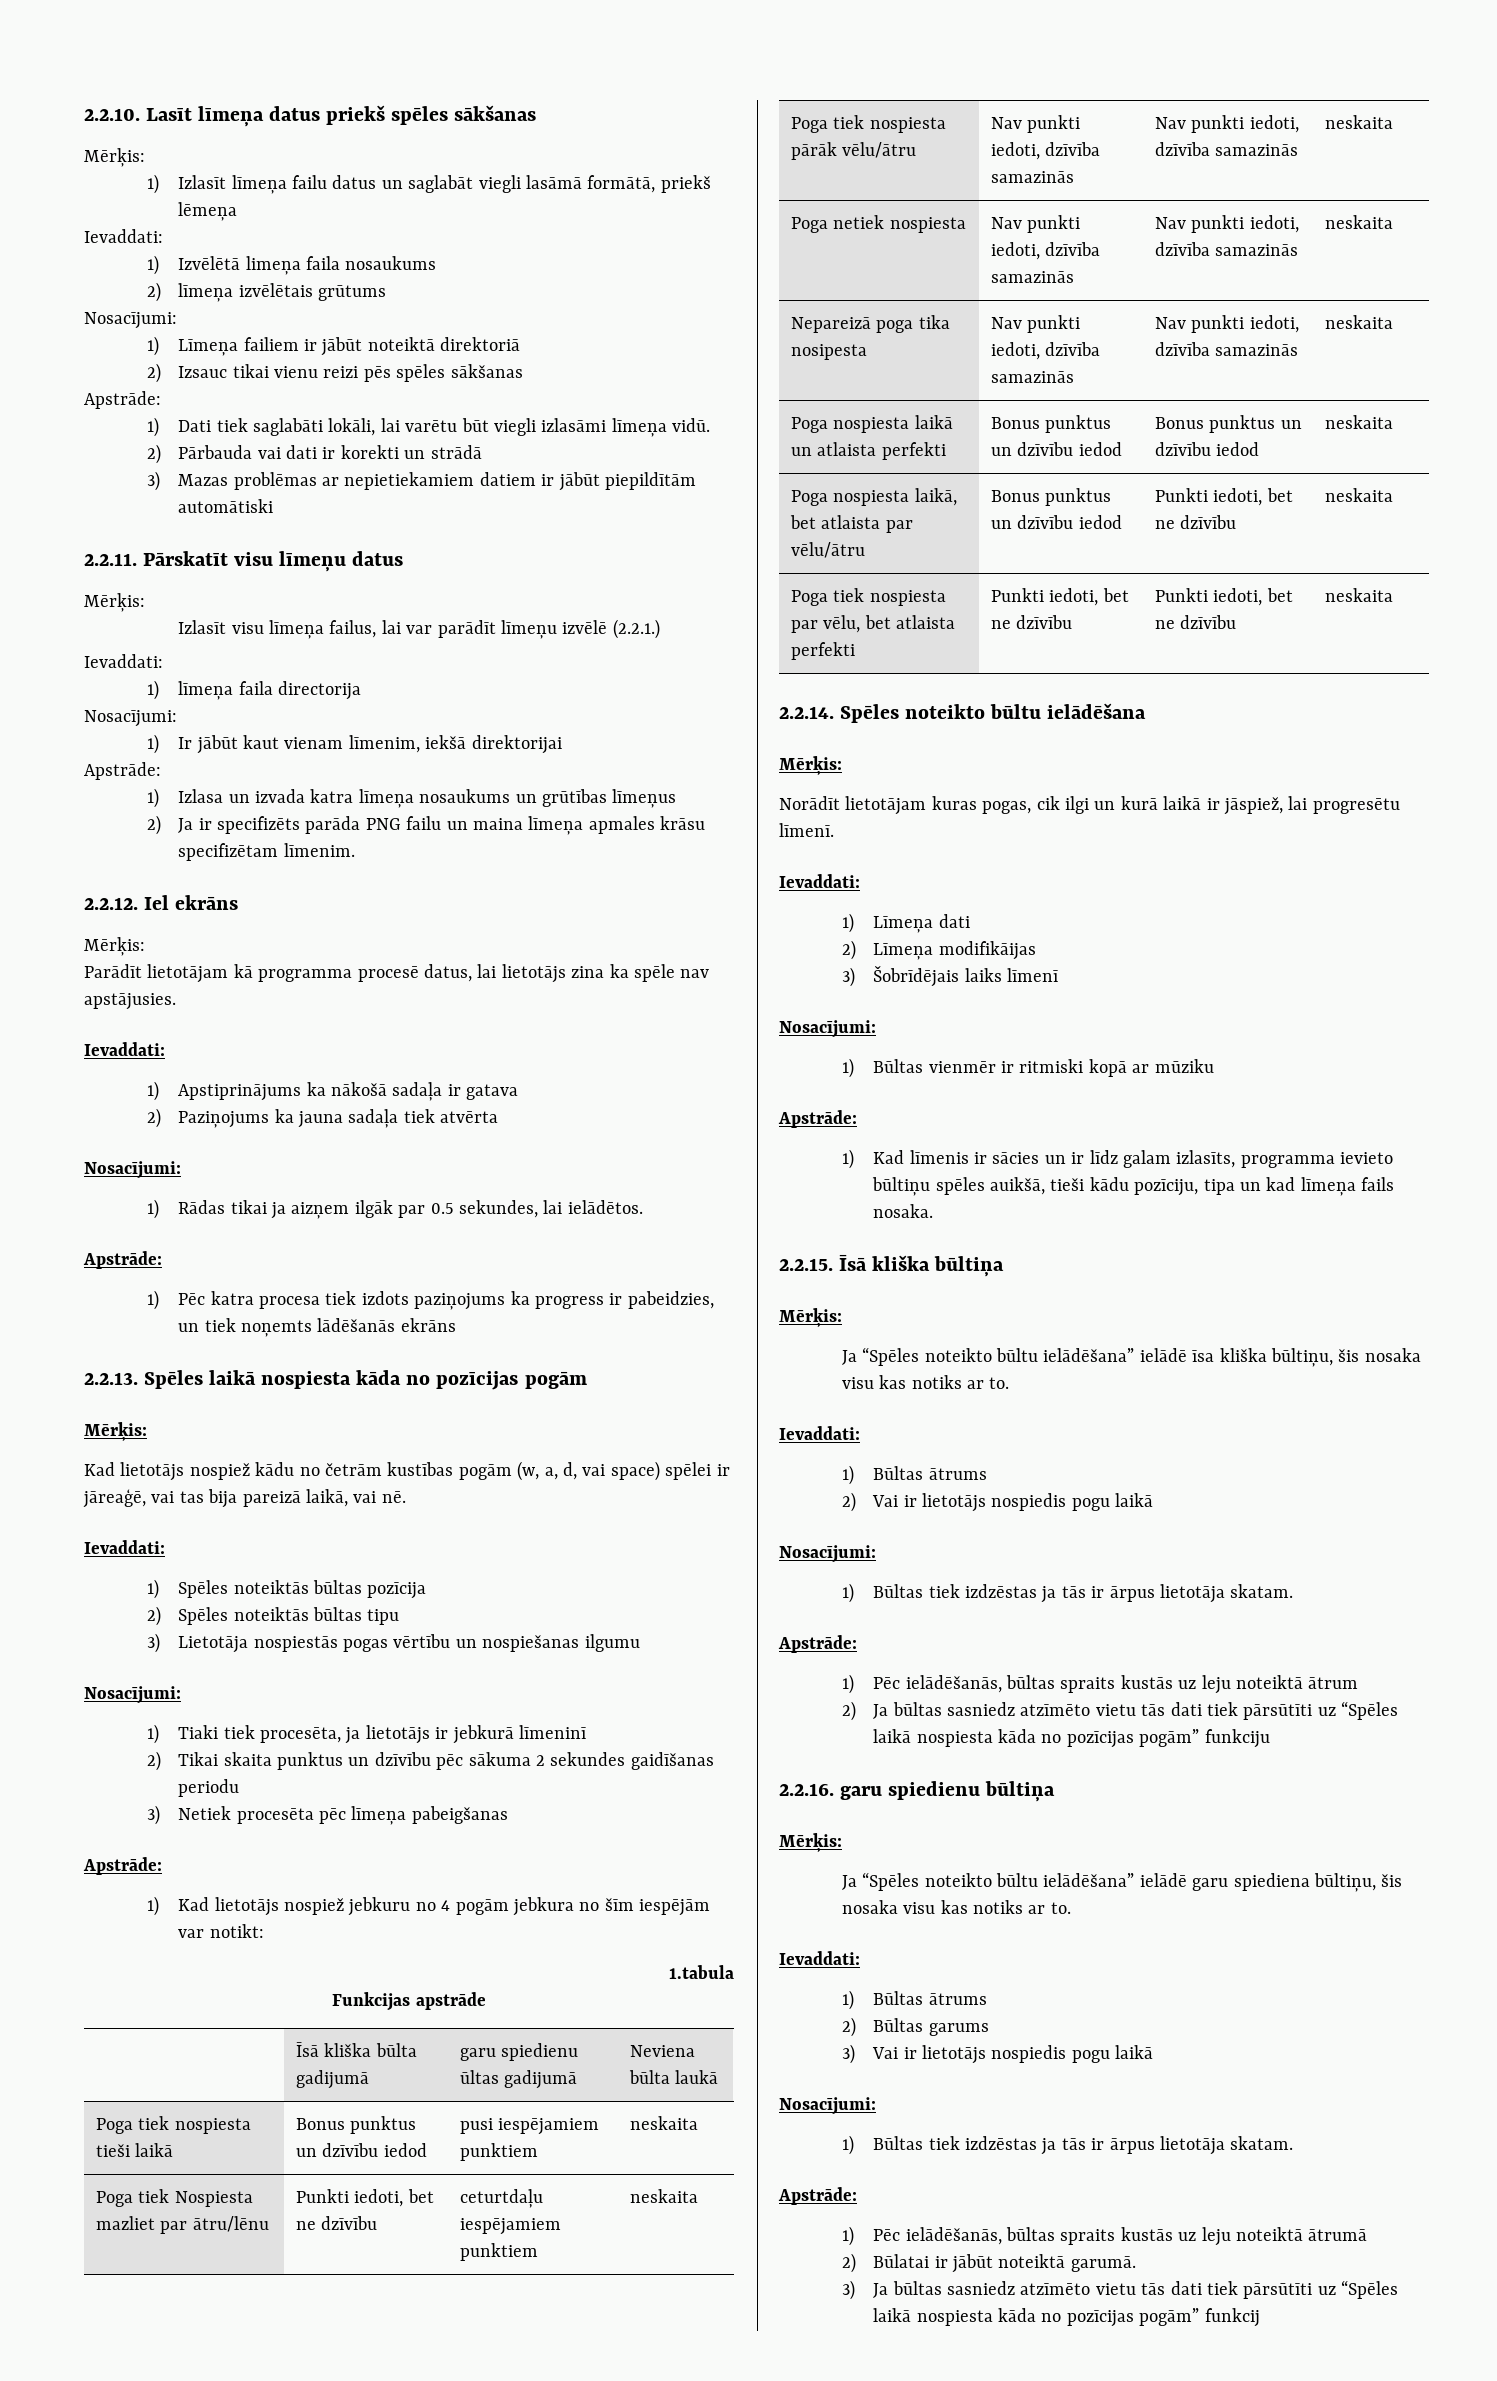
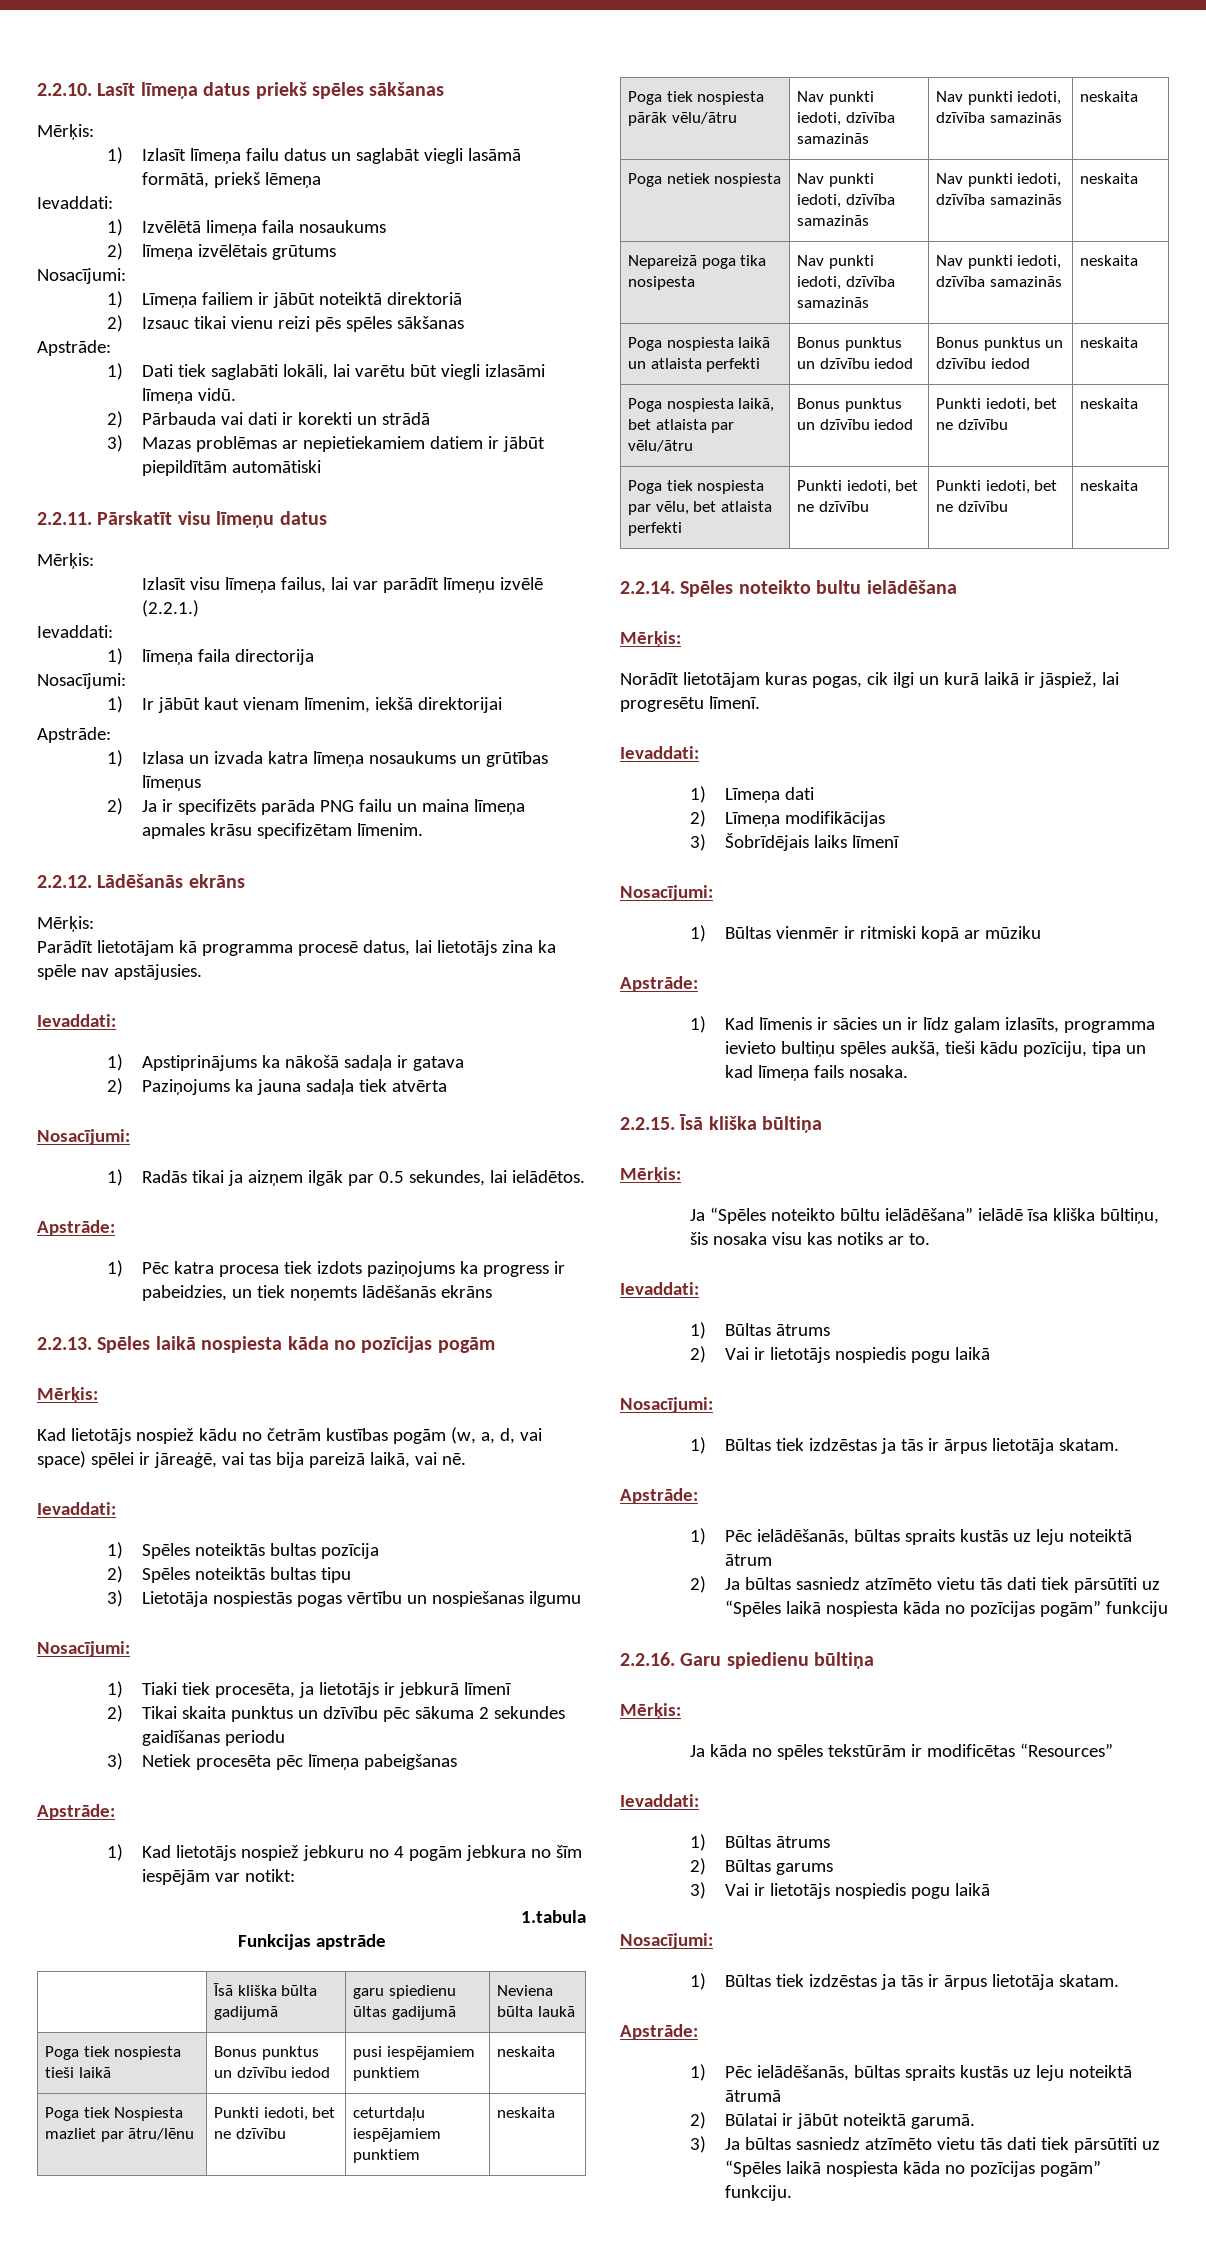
[144,895,170,910] Iel -> [97,874,184,888] Lādēšanās
[178,1200,226,1214] Rādas -> [142,1170,188,1183] Radās
[312,1580,362,1594] būltas -> [270,1543,317,1556] bultas
[312,1607,362,1621] būltas -> [270,1567,317,1580] bultas
[518,1725,586,1739] līmeninī -> [464,1682,512,1695] līmenī
[990,704,1042,719] būltu -> [816,580,862,594] bultu
[938,941,1036,960] modifikāijas -> [785,811,886,827] modifikācijas
[872,1177,1045,1196] būltiņu spēles auikšā, -> [781,1041,941,1057] bultiņu spēles aukšā,
[840,1786,883,1800] garu -> [680,1653,722,1666] Garu
[862,1872,1403,1892] [841,1900,1071,1914] “Spēles noteikto būltu ielādēšana” ielādē garu spiediena būltiņu, šis nosaka visu kas notiks ar to. -> [710,1743,1114,1760] kāda no spēles tekstūrām ir modificētas “Resources”
[1204,2308,1260,2327] funkcij -> [725,2185,793,2201] funkciju.

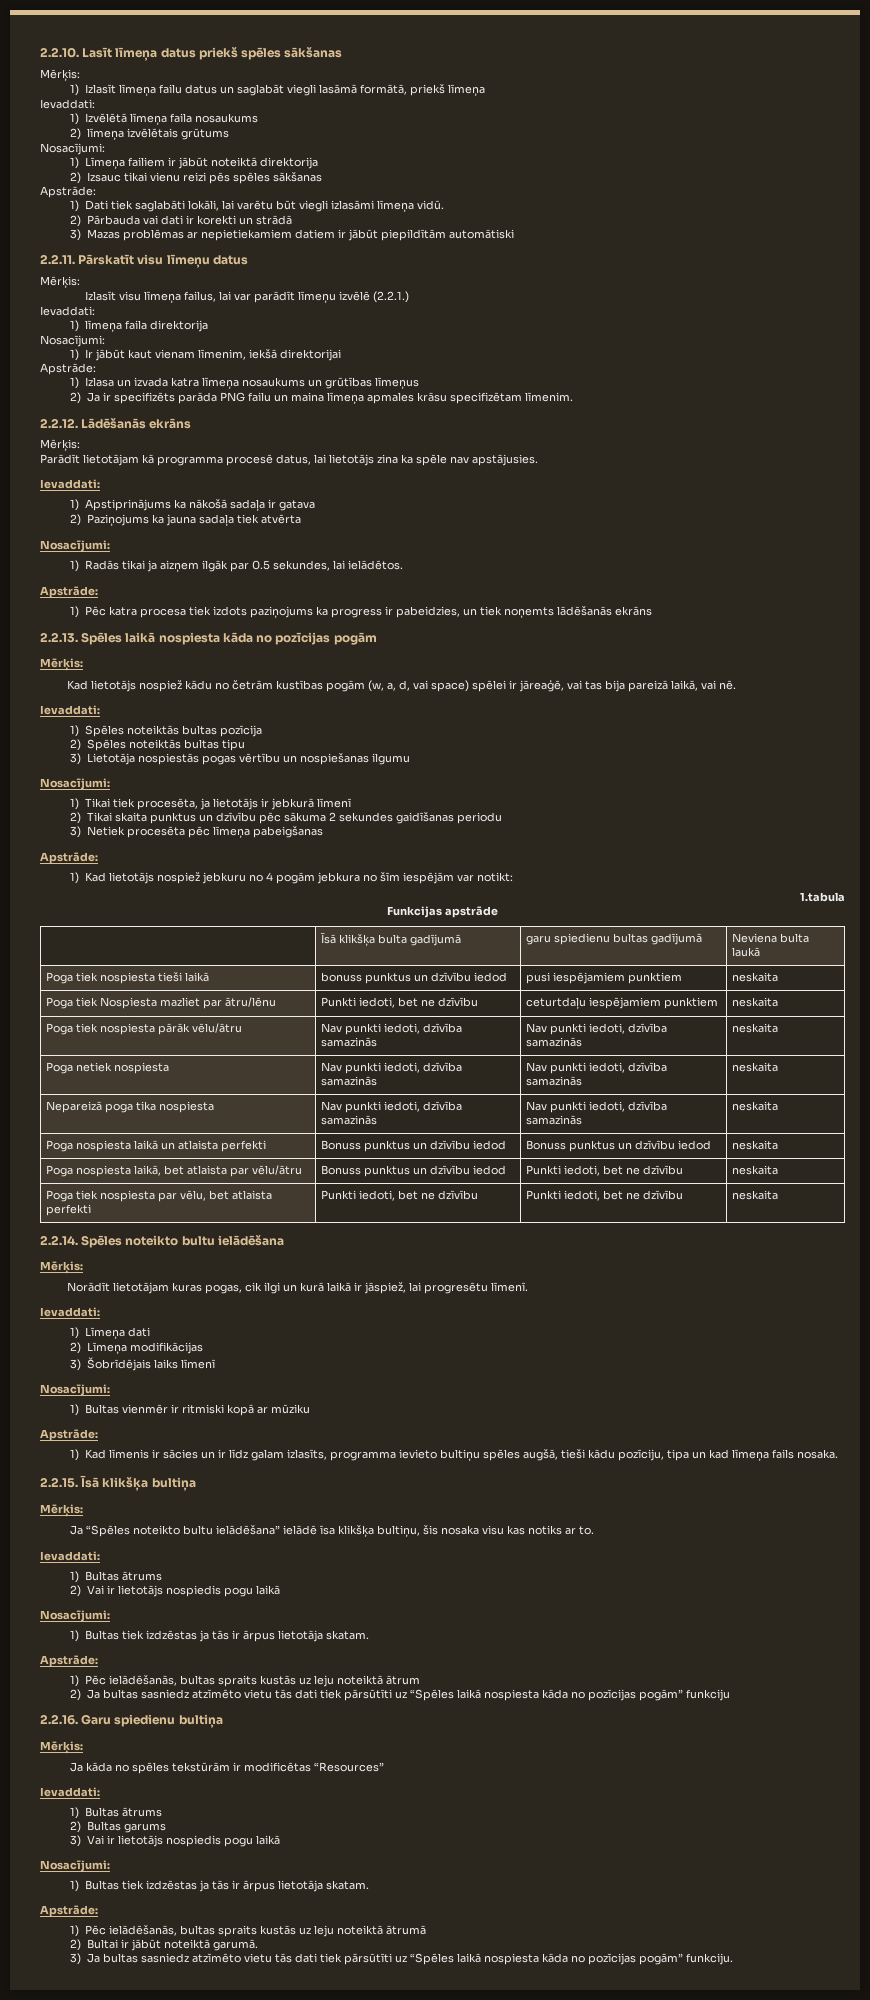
[265,172,322,188] lēmeņa -> [448,84,486,97] līmeņa
[206,220,258,236] limeņa -> [130,113,168,126] līmeņa
[387,292,463,305] direktoriā -> [260,157,319,169] direktorija
[235,649,315,665] directorija -> [150,320,209,332] direktorija
[142,1682,178,1695] Tiaki -> [85,798,111,808] Tikai
[237,1985,318,1996] [214,2006,279,2020] kliška būlta gadijumā -> [339,934,462,947] klikšķa bulta gadījumā
[353,2006,456,2020] ūltas gadijumā -> [613,933,703,945] bultas gadījumā
[497,2006,534,2017] būlta -> [780,933,810,943] bulta
[214,2046,258,2057] Bonus -> [321,972,363,982] bonuss
[628,276,696,290] nosipesta -> [159,1101,215,1113] nospiesta
[797,337,902,351] [797,358,914,369] [936,337,980,348] Bonus punktus un dzīvību iedod | Bonus -> [321,1140,507,1152] [526,1140,567,1150] Bonuss punktus un dzīvību iedod | Bonuss
[797,398,841,409] Bonus -> [321,1165,362,1175] Bonuss
[725,926,772,939] Būltas -> [85,1404,120,1414] Bultas
[891,1041,941,1057] aukšā, -> [523,1449,559,1461] augšā,
[708,1116,823,1133] kliška būltiņa -> [102,1477,196,1491] klikšķa bultiņa
[840,1208,881,1221] būltu -> [183,1525,214,1535] bultu
[1053,1208,1160,1224] kliška būltiņu, -> [338,1525,421,1538] klikšķa bultiņu,
[725,1323,772,1336] Būltas -> [85,1571,120,1581] Bultas
[725,1438,772,1451] Būltas -> [85,1630,120,1640] Bultas
[854,1529,901,1542] būltas -> [180,1675,216,1685] bultas
[745,1577,792,1590] būltas -> [102,1689,138,1699] bultas
[814,1652,875,1669] būltiņa -> [178,1714,223,1728] bultiņa
[725,1835,831,1848] [690,1858,772,1875] Būltas ātrums // 2) Būltas -> [85,1807,163,1817] [70,1821,121,1833] Bultas ātrums // 2) Bultas
[725,1974,772,1987] Būltas -> [85,1880,120,1890] Bultas
[854,2065,901,2078] būltas -> [180,1925,216,1935] bultas
[725,2113,778,2126] Būlatai -> [86,1939,118,1949] Bultai
[745,2137,792,2150] būltas -> [102,1953,138,1963] bultas

